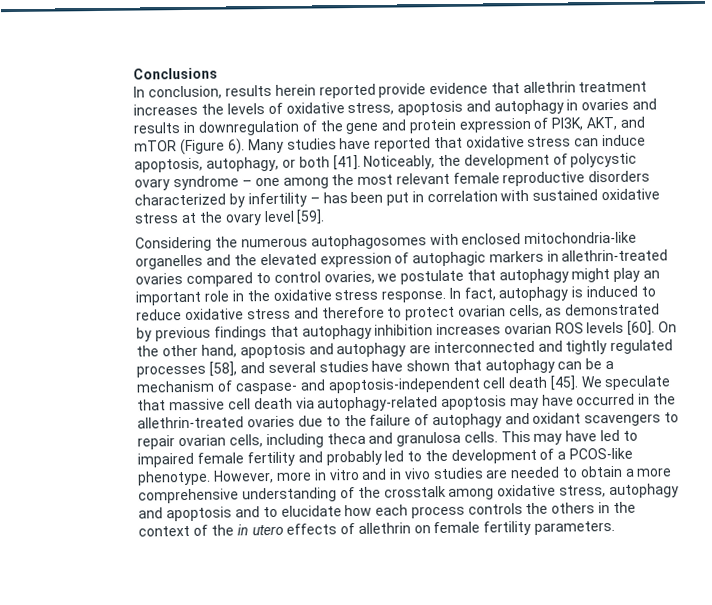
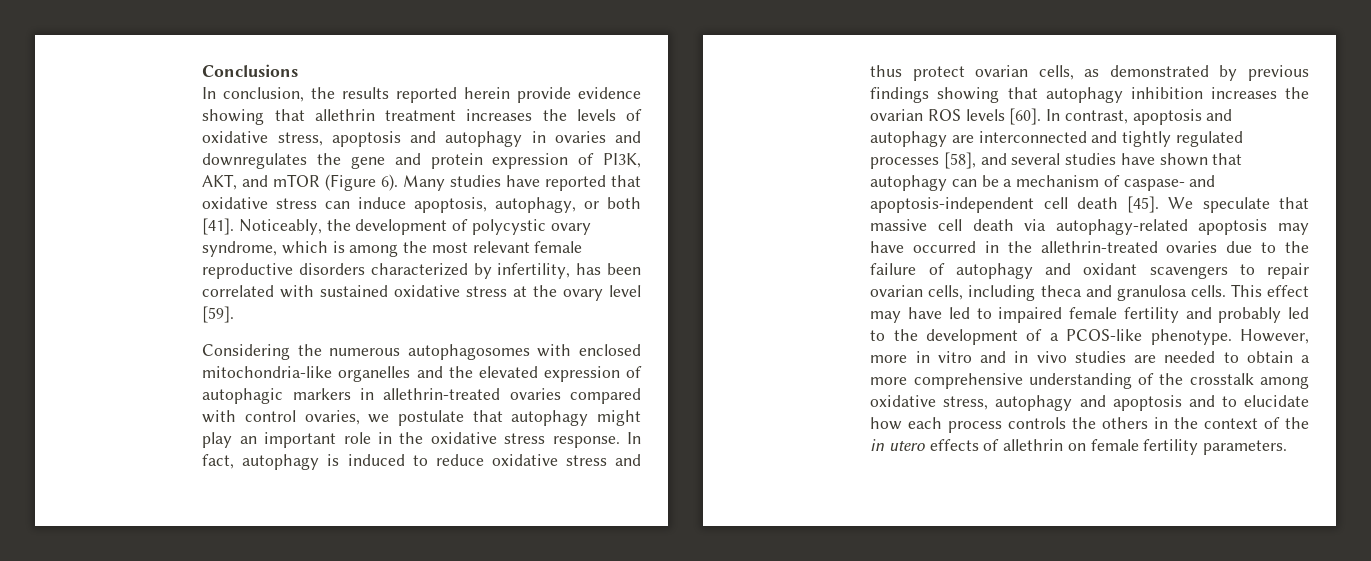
[224,83,376,99] results herein reported -> [311,87,511,103] the results reported herein
(489, 88) none -> [202,109,265,125] showing
[133,120,317,136] results in downregulation of -> [202,153,308,169] downregulates
[173,175,280,191] syndrome – one -> [202,241,345,257] syndrome, which is
[247,190,498,208] infertility – has been put in correlation -> [497,263,641,279] [202,285,275,297] infertility, has been correlated
[255,272,271,284] to -> [202,410,237,423] with
[321,306,403,319] therefore to -> [870,65,903,77] thus
(267, 333) none -> [937,87,1000,103] showing
(502, 329) none -> [1285,87,1309,99] the
[657,321,677,333] [136,344,237,358] On the other hand, -> [1046,109,1128,124] In contrast,
(531, 436) none -> [1267,285,1309,297] effect

